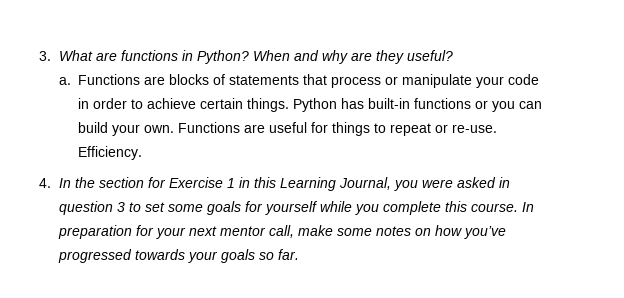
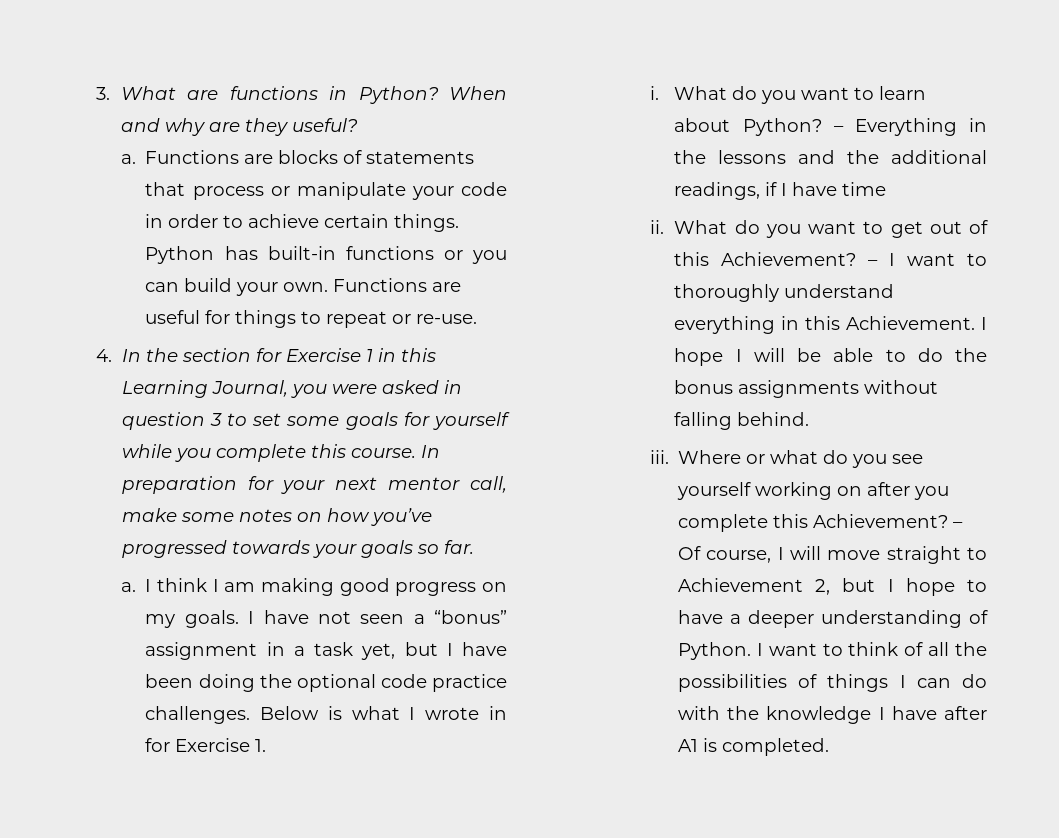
[78,146,143,160] Efficiency. -> (478, 319) none
(299, 254) none -> [120,578,507,596] [145,610,508,628] [145,642,507,660] [145,674,508,692] [145,706,507,724] [145,738,267,752] [649,86,927,104] [674,118,987,136] [674,150,987,164] [674,182,887,200] [649,220,989,238] [674,252,987,266] [674,284,895,302] [674,316,987,334] [674,348,988,366] [674,380,939,398] [674,412,810,430] [649,450,924,468] [677,482,950,500] [678,514,964,532] [678,546,987,564] [678,578,987,596] [678,610,988,628] [678,642,987,660] [678,674,987,692] [678,706,987,724] [678,738,830,756] // a. I think I am making good progress on my goals. I have not seen a “bonus” assignment in a task yet, but I have been doing the optional code practice challenges. Below is what I wrote in for Exercise 1. // i. What do you want to learn about Python? – Everything in the lessons and the additional readings, if I have time // ii. What do you want to get out of this Achievement? – I want to thoroughly understand everything in this Achievement. I hope I will be able to do the bonus assignments without falling behind. // iii. Where or what do you see yourself working on after you complete this Achievement? – Of course, I will move straight to Achievement 2, but I hope to have a deeper understanding of Python. I want to think of all the possibilities of things I can do with the knowledge I have after A1 is completed.

